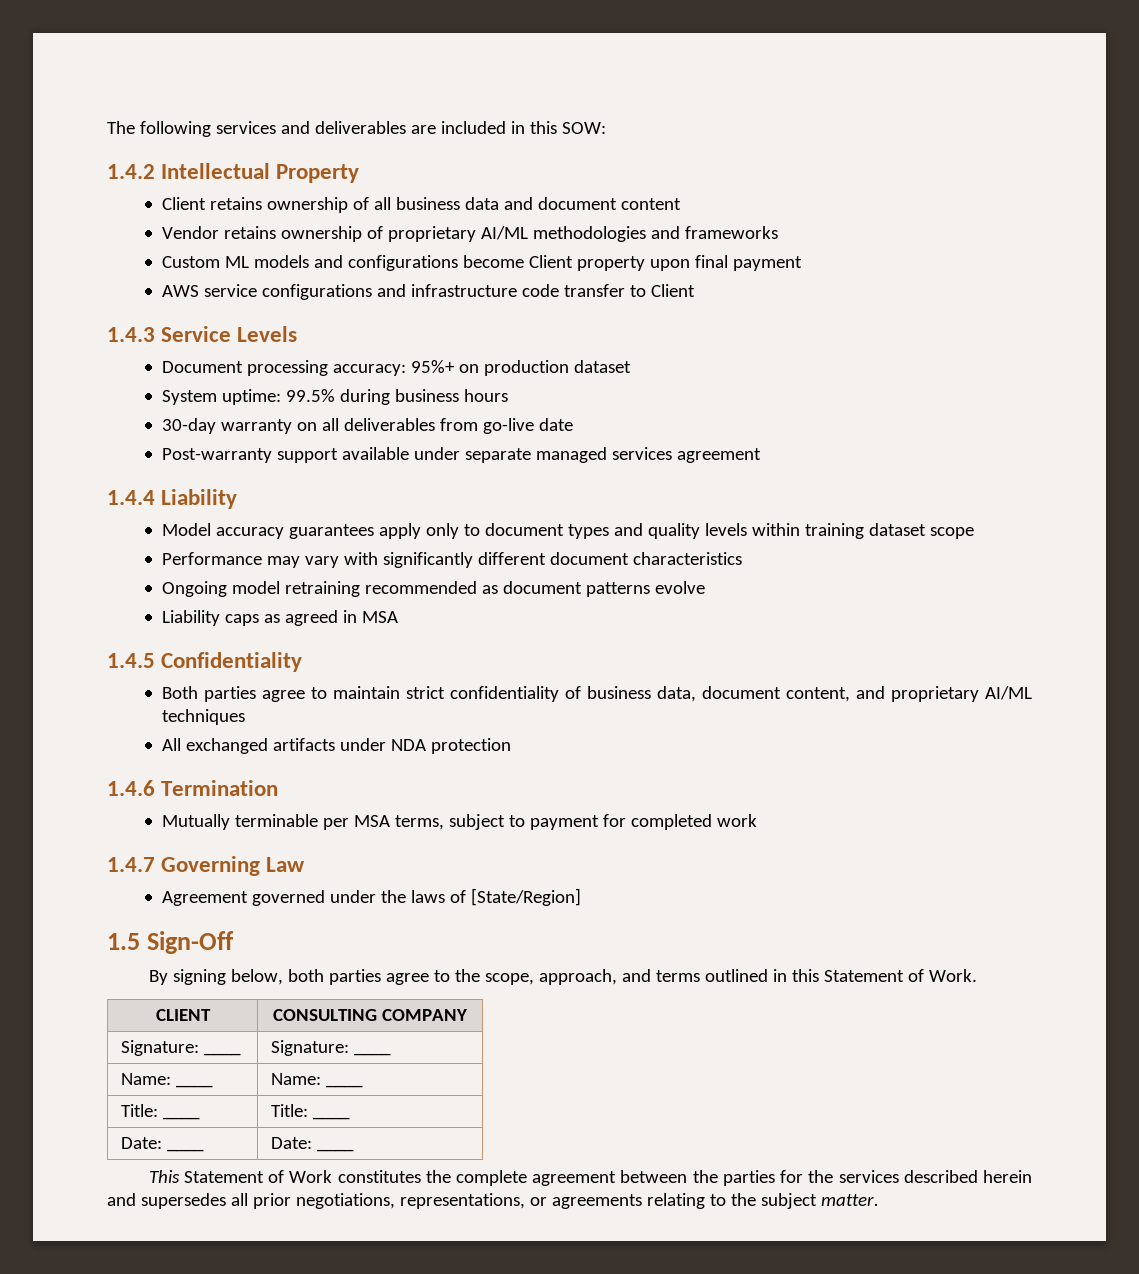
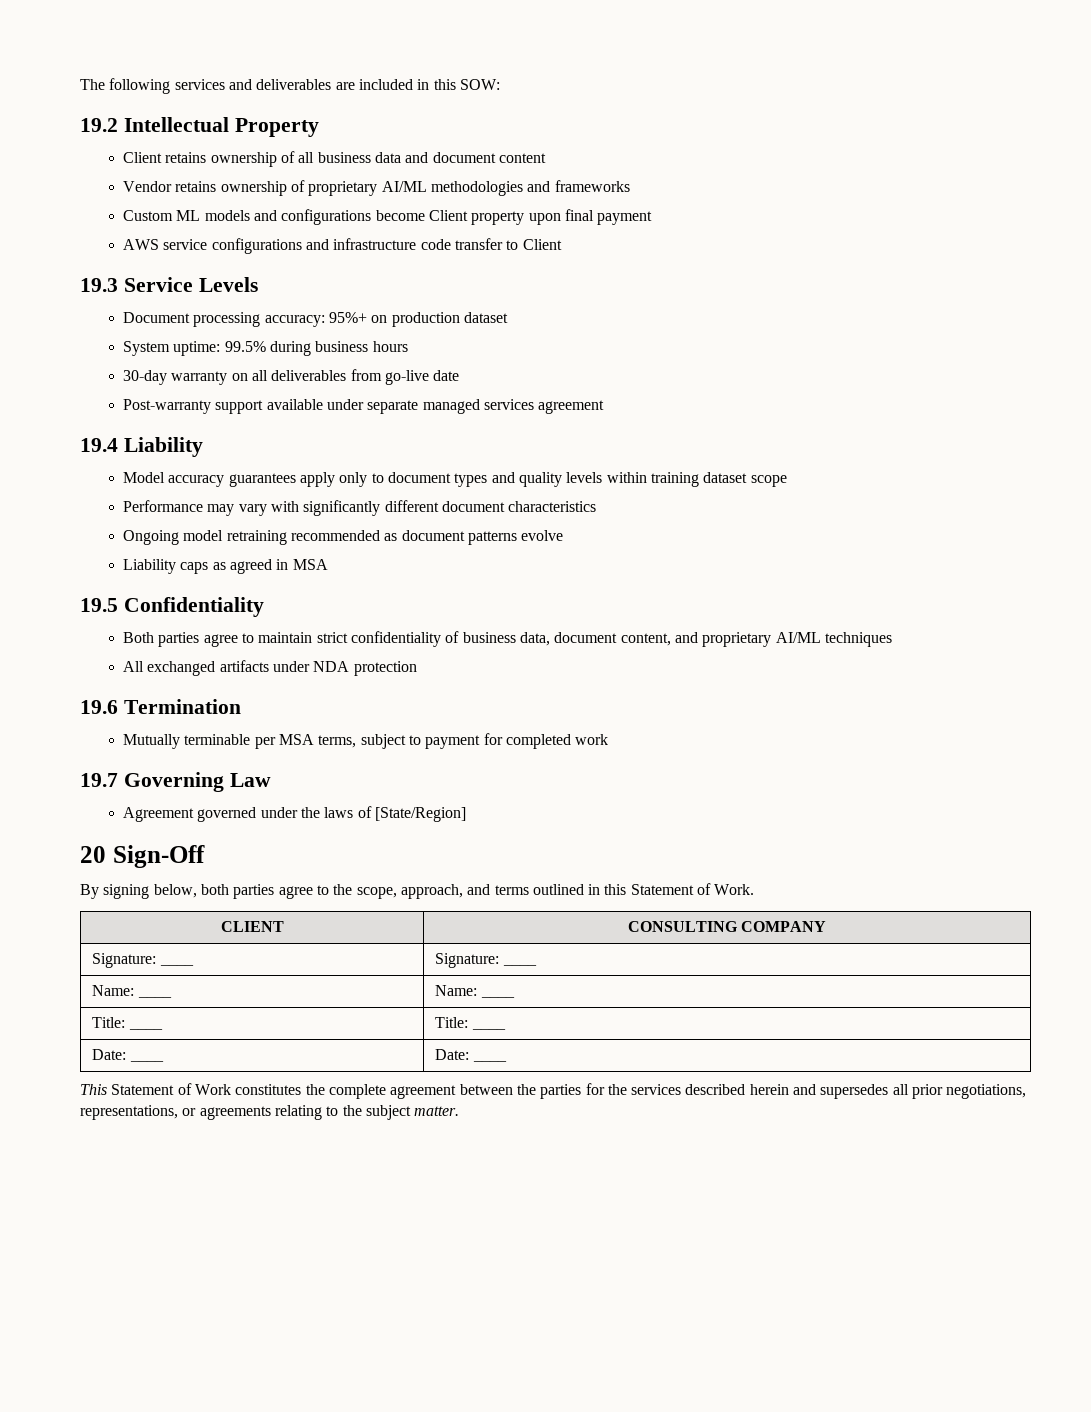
[107,164,155,179] 1.4.2 -> [80,118,118,132] 19.2
[107,327,155,342] 1.4.3 -> [80,278,118,292] 19.3
[107,490,155,505] 1.4.4 -> [80,438,118,452] 19.4
[107,653,155,668] 1.4.5 -> [80,598,118,612] 19.5
[107,780,155,796] 1.4.6 -> [80,700,118,714] 19.6
[107,857,155,872] 1.4.7 -> [80,773,118,787] 19.7
[107,933,140,950] 1.5 -> [80,846,106,863] 20

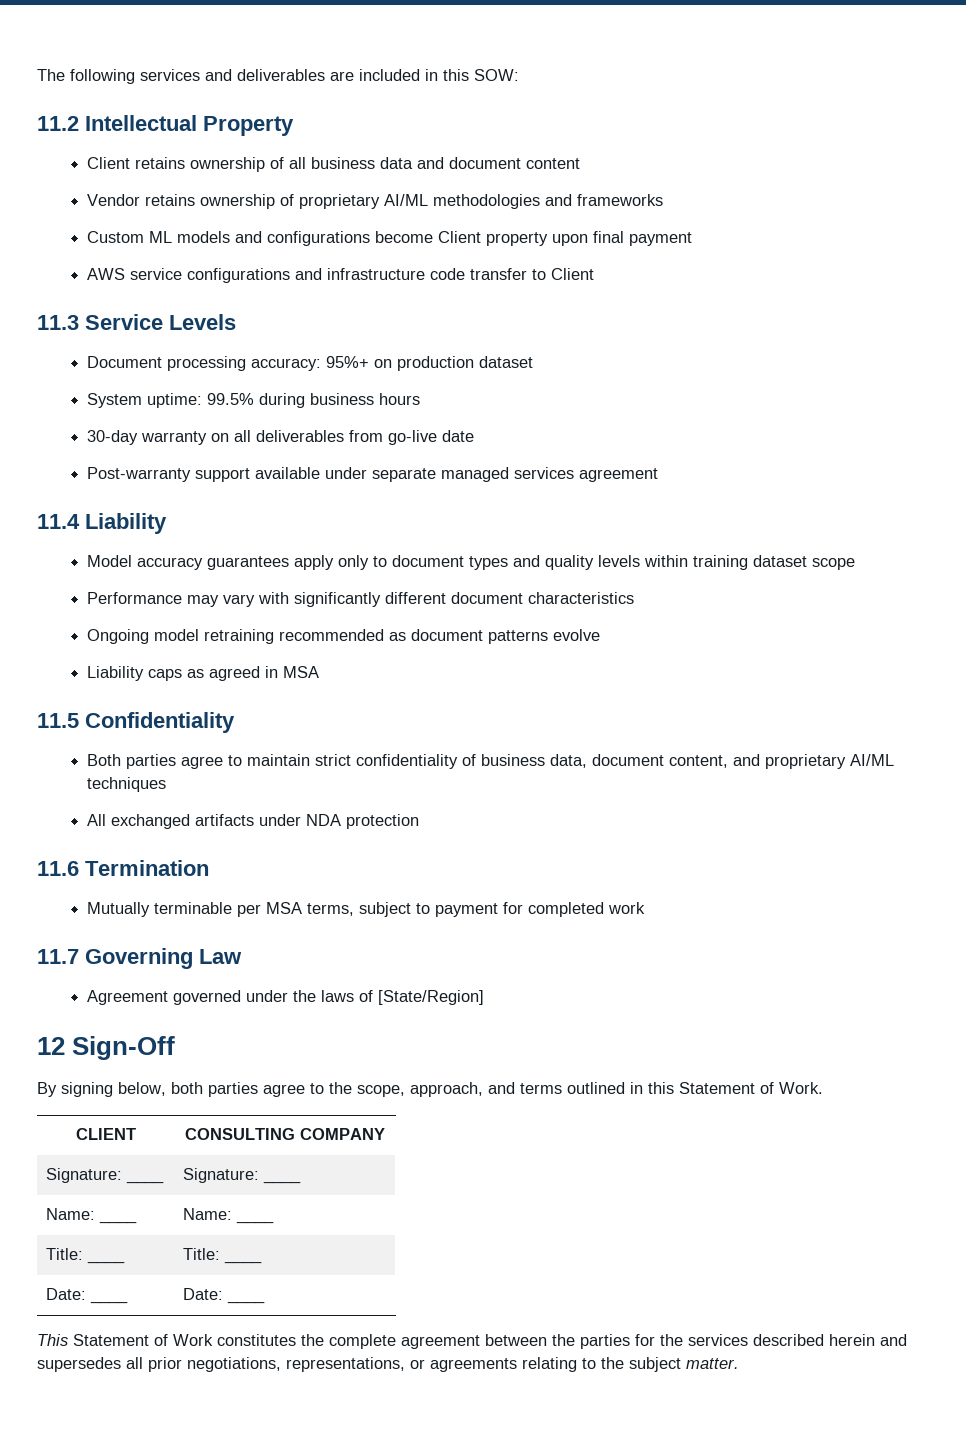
[80,118,118,132] 19.2 -> [37,116,79,131] 11.2
[80,278,118,292] 19.3 -> [37,315,79,330] 11.3
[80,438,118,452] 19.4 -> [37,514,80,529] 11.4
[80,598,118,612] 19.5 -> [37,713,79,728] 11.5
[80,700,118,714] 19.6 -> [37,861,79,876] 11.6
[80,773,118,787] 19.7 -> [37,949,79,964] 11.7
[80,846,106,863] 20 -> [37,1037,65,1055] 12

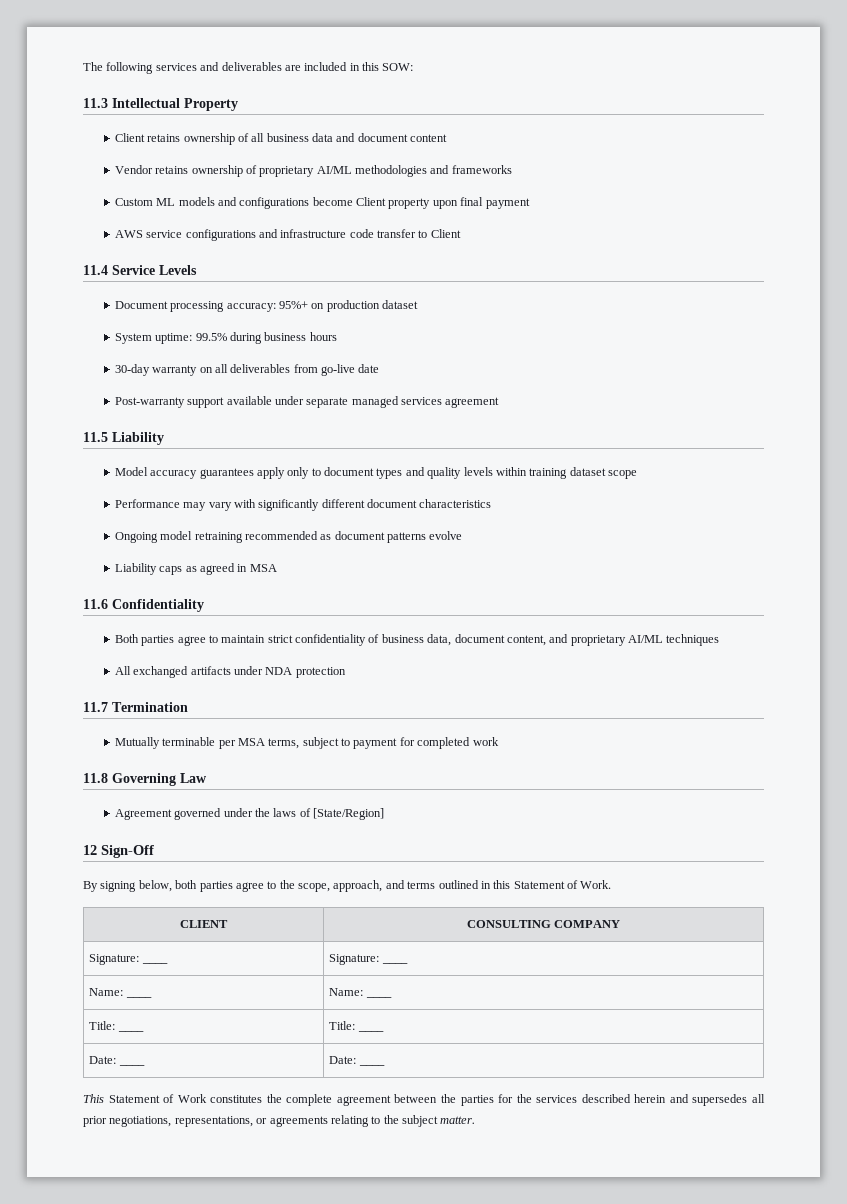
[37,116,79,131] 11.2 -> [83,98,108,108] 11.3
[37,315,79,330] 11.3 -> [83,265,108,275] 11.4
[37,514,80,529] 11.4 -> [83,432,108,442] 11.5
[37,713,79,728] 11.5 -> [83,599,108,609] 11.6
[37,861,79,876] 11.6 -> [83,702,108,712] 11.7
[37,949,79,964] 11.7 -> [83,773,108,783] 11.8

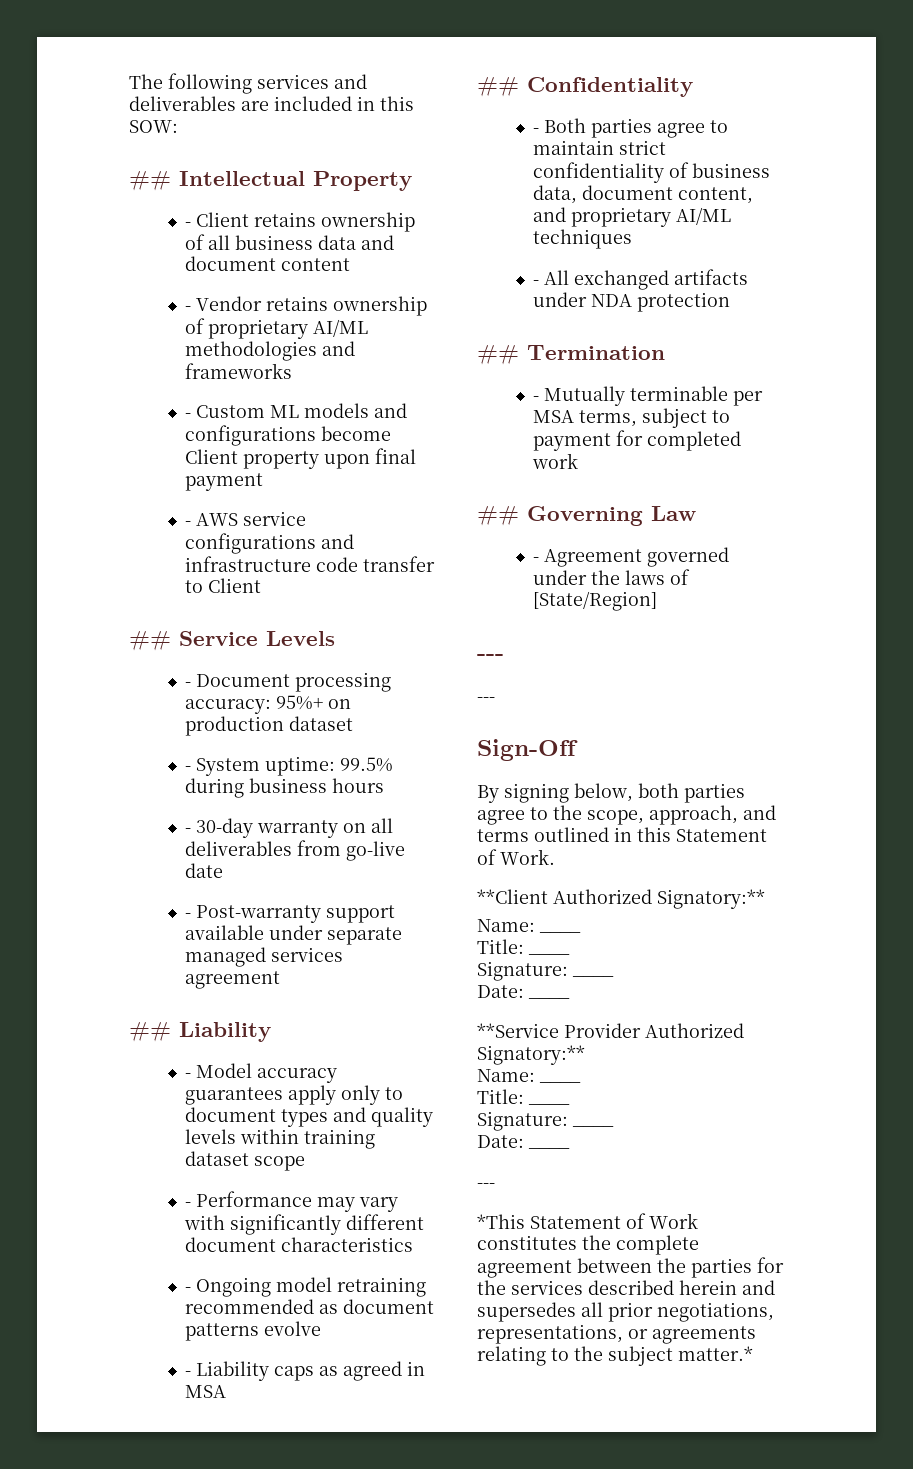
[83,98,108,108] 11.3 -> [129,171,171,191] ##
(238, 104) none -> [184,222,191,227] -
(448, 138) none -> [184,306,191,311] -
(512, 169) none -> [184,413,191,418] -
(530, 203) none -> [184,521,191,526] -
[83,265,108,275] 11.4 -> [129,631,171,651] ##
(197, 270) none -> [184,682,191,687] -
(419, 304) none -> [184,766,191,771] -
(337, 336) none -> [184,828,191,833] -
(380, 368) none -> [184,913,191,918] -
[83,432,108,442] 11.5 -> [129,1022,171,1042] ##
(164, 438) none -> [184,1073,191,1078] -
(638, 474) none -> [184,1202,191,1207] -
(492, 503) none -> [184,1287,191,1292] -
(463, 535) none -> [184,1371,191,1376] -
[83,599,108,609] 11.6 -> [477,77,519,97] ##
(204, 605) none -> [532,128,539,133] -
(720, 640) none -> [532,280,539,285] -
[83,702,108,712] 11.7 -> [477,345,519,365] ##
(188, 707) none -> [532,396,539,401] -
[83,773,108,783] 11.8 -> [477,506,519,526] ##
(207, 778) none -> [532,557,539,562] -
[83,845,97,855] 12 -> [477,654,504,660] [477,697,495,702] --- // --- //
[180,920,228,928] [466,920,621,928] [89,954,168,965] [329,954,408,965] [89,988,124,996] [125,996,152,998] [329,988,364,996] [365,996,392,998] [89,1021,116,1030] [117,1030,144,1032] [329,1021,356,1030] [357,1030,384,1032] [89,1056,117,1064] [118,1064,145,1066] [329,1056,357,1064] [358,1064,385,1066] [83,1094,104,1103] // CLIENT | CONSULTING COMPANY // Signature: ____ | Signature: ____ // Name: ____ | Name: ____ // Title: ____ | Title: ____ // Date: ____ | Date: ____ // This -> [477,889,765,909] [477,919,535,932] [539,932,581,933] [477,939,524,954] [528,954,570,955] [477,961,614,981] [477,985,524,998] [528,998,570,999] [477,1023,744,1038] [477,1045,585,1065] [477,1069,535,1082] [539,1082,581,1083] [477,1089,524,1104] [528,1104,570,1105] [477,1111,614,1131] [477,1135,524,1148] [528,1148,570,1149] [477,1183,495,1188] [477,1214,525,1229] // **Client Authorized Signatory:** // Name: ____ // Title: ____ // Signature: ____ // Date: ____ // **Service Provider Authorized Signatory:** // Name: ____ // Title: ____ // Signature: ____ // Date: ____ // --- // *This
[440,1116,476,1124] matter. -> [678,1346,753,1361] matter.*

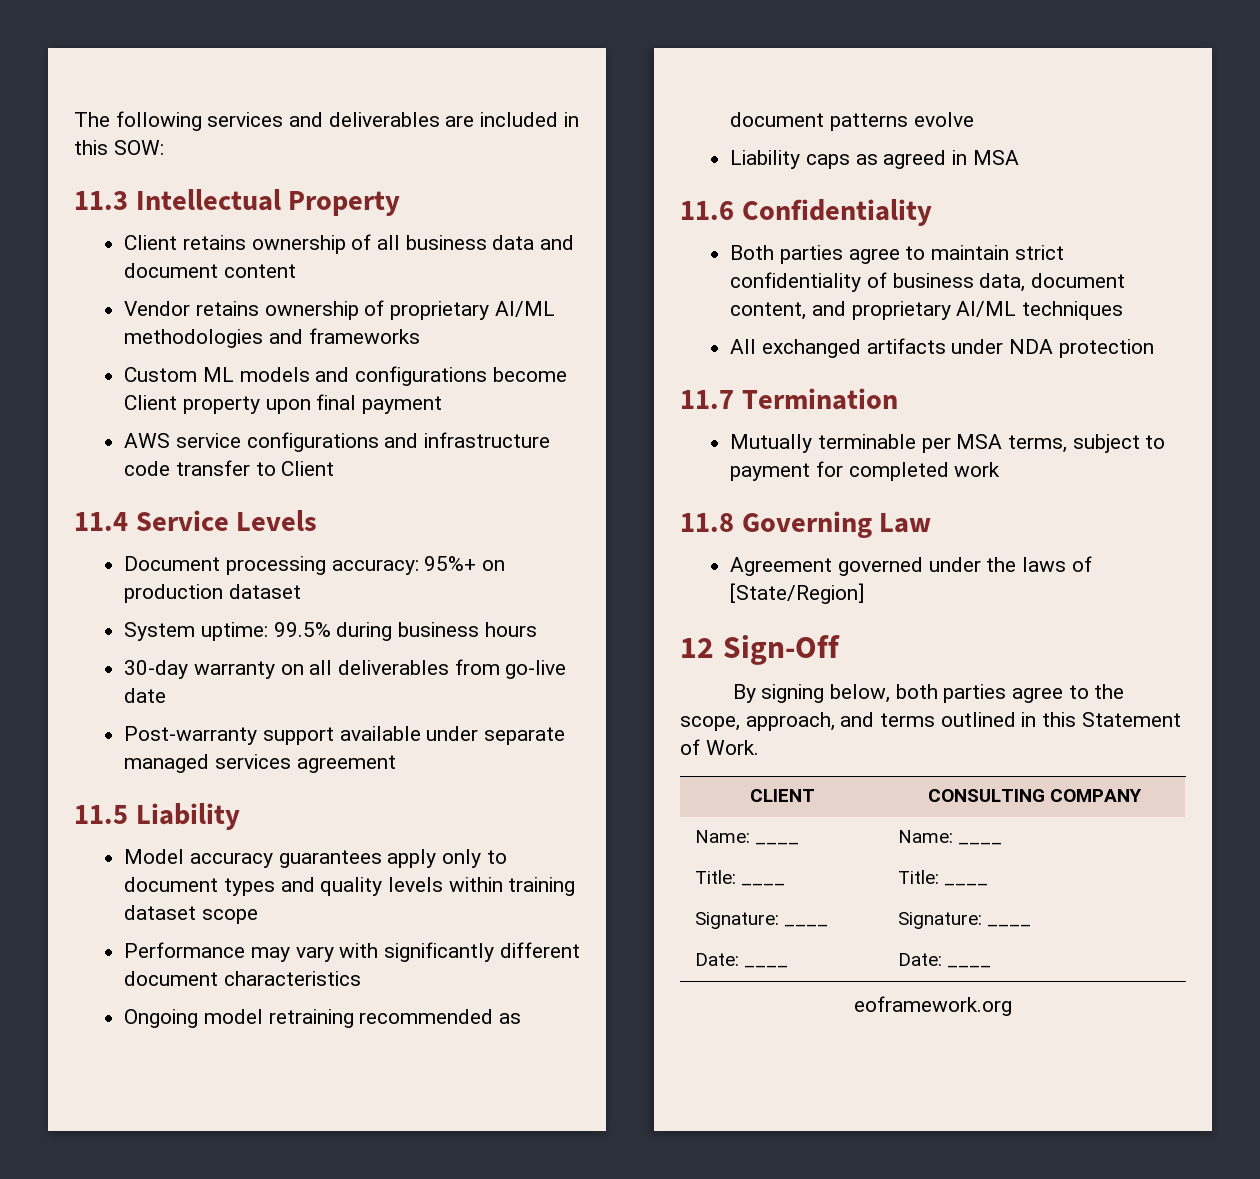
[129,171,171,191] ## -> [74,191,128,210] 11.3
[184,222,191,227] - -> (401, 203) none
[184,306,191,311] - -> (296, 271) none
[184,413,191,418] - -> (420, 336) none
[184,521,191,526] - -> (442, 405) none
[129,631,171,651] ## -> [74,512,128,531] 11.4
[184,682,191,687] - -> (318, 520) none
[184,766,191,771] - -> (301, 591) none
[184,828,191,833] - -> (537, 629) none
[184,913,191,918] - -> (167, 695) none
[129,1022,171,1042] ## -> [74,805,128,824] 11.5
[184,1073,191,1078] - -> (240, 816) none
[184,1202,191,1207] - -> (258, 916) none
[184,1287,191,1292] - -> (361, 978) none
[184,1371,191,1376] - -> (974, 119) none
[477,77,519,97] ## -> [680,201,734,220] 11.6
[532,128,539,133] - -> (932, 212) none
[532,280,539,285] - -> (1123, 310) none
[477,345,519,365] ## -> [680,390,734,409] 11.7
[532,396,539,401] - -> (898, 399) none
[477,506,519,526] ## -> [680,513,734,532] 11.8
[532,557,539,562] - -> (932, 523) none
[477,654,504,660] [477,697,495,702] --- // --- // -> [680,638,714,658] 12
[477,889,765,909] [477,919,535,932] [539,932,581,933] [477,939,524,954] [528,954,570,955] [477,961,614,981] [477,985,524,998] [528,998,570,999] [477,1023,744,1038] [477,1045,585,1065] [477,1069,535,1082] [539,1082,581,1083] [477,1089,524,1104] [528,1104,570,1105] [477,1111,614,1131] [477,1135,524,1148] [528,1148,570,1149] [477,1183,495,1188] [477,1213,698,1229] [477,1235,699,1255] [477,1257,784,1278] [477,1280,775,1295] [477,1302,774,1322] [477,1324,756,1344] [477,1346,753,1366] // **Client Authorized Signatory:** // Name: ____ // Title: ____ // Signature: ____ // Date: ____ // **Service Provider Authorized Signatory:** // Name: ____ // Title: ____ // Signature: ____ // Date: ____ // --- // *This Statement of Work constitutes the complete agreement between the parties for the services described herein and supersedes all prior negotiations, representations, or agreements relating to the subject matter.* -> [749,789,815,802] [927,789,1143,802] [694,830,799,845] [897,830,1002,845] [694,870,785,886] [897,870,988,886] [694,912,828,929] [897,912,1031,929] [694,953,788,968] [897,953,991,968] [854,996,1012,1016] // CLIENT | CONSULTING COMPANY // Name: ____ | Name: ____ // Title: ____ | Title: ____ // Signature: ____ | Signature: ____ // Date: ____ | Date: ____ // eoframework.org

